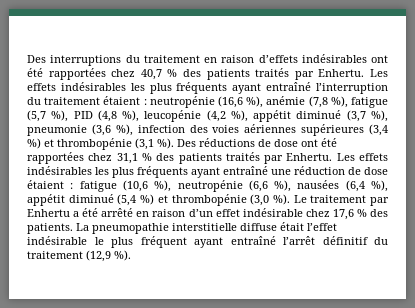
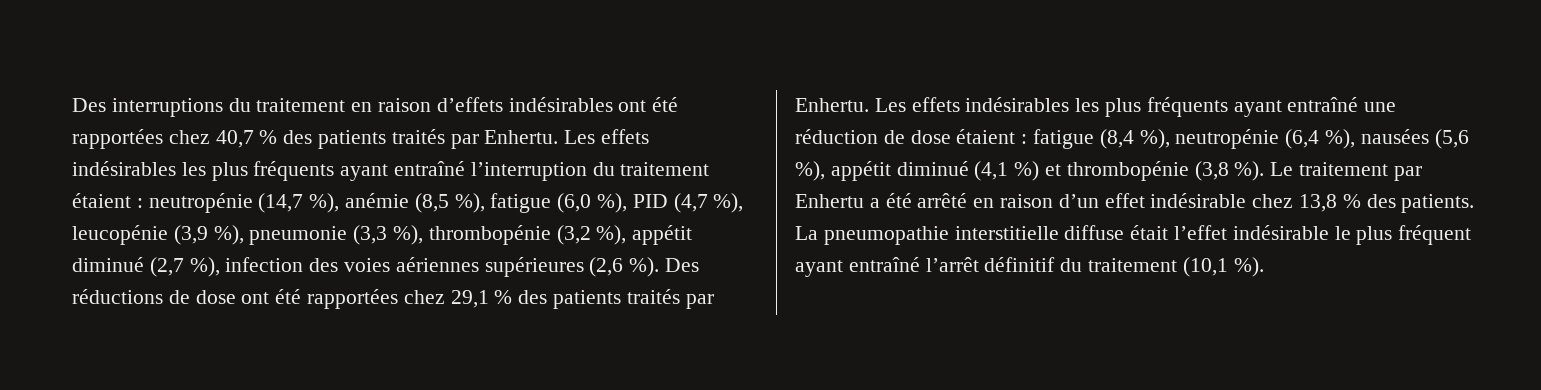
[218,96,243,108] (16,6 -> [258,193,304,213] (14,7
[308,96,328,108] (7,8 -> [414,193,449,213] (8,5
[27,110,46,122] (5,7 -> [557,193,592,213] (6,0
[97,110,117,122] (4,8 -> [673,193,708,213] (4,7
[206,110,388,122] [27,124,111,136] (4,2 %), appétit diminué (3,7 %), pneumonie (3,6 -> [173,225,693,245] [72,257,184,277] (3,9 %), pneumonie (3,3 %), thrombopénie (3,2 %), appétit diminué (2,7
[369,124,388,136] [27,138,154,150] (3,4 %) et thrombopénie (3,1 -> [589,257,624,277] (2,6
[116,153,138,164] 31,1 -> [450,290,489,308] 29,1
[122,180,148,192] (10,6 -> [1099,129,1134,149] (8,4
[248,180,268,192] (6,6 -> [1285,129,1320,149] (6,4
[345,180,389,192] [27,194,270,206] (6,4 %), appétit diminué (5,4 %) et thrombopénie (3,0 -> [1434,129,1469,149] [795,161,1229,181] (5,6 %), appétit diminué (4,1 %) et thrombopénie (3,8
[332,209,354,220] 17,6 -> [1299,194,1338,212] 13,8
[86,250,111,262] (12,9 -> [1182,257,1228,277] (10,1

